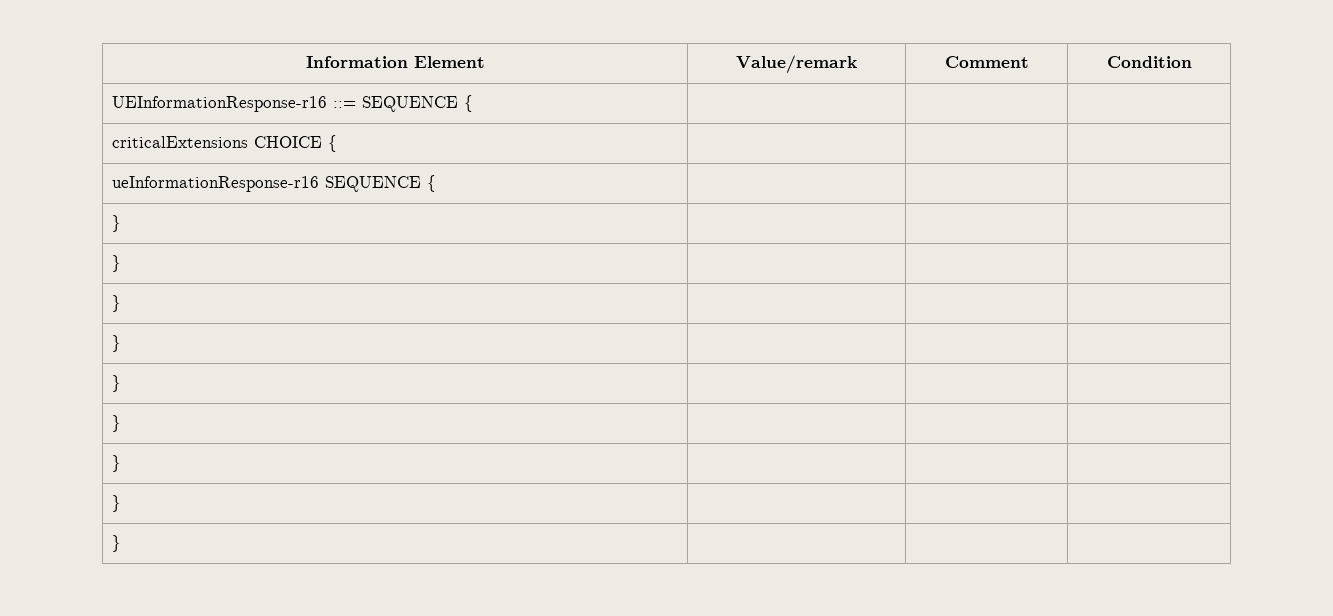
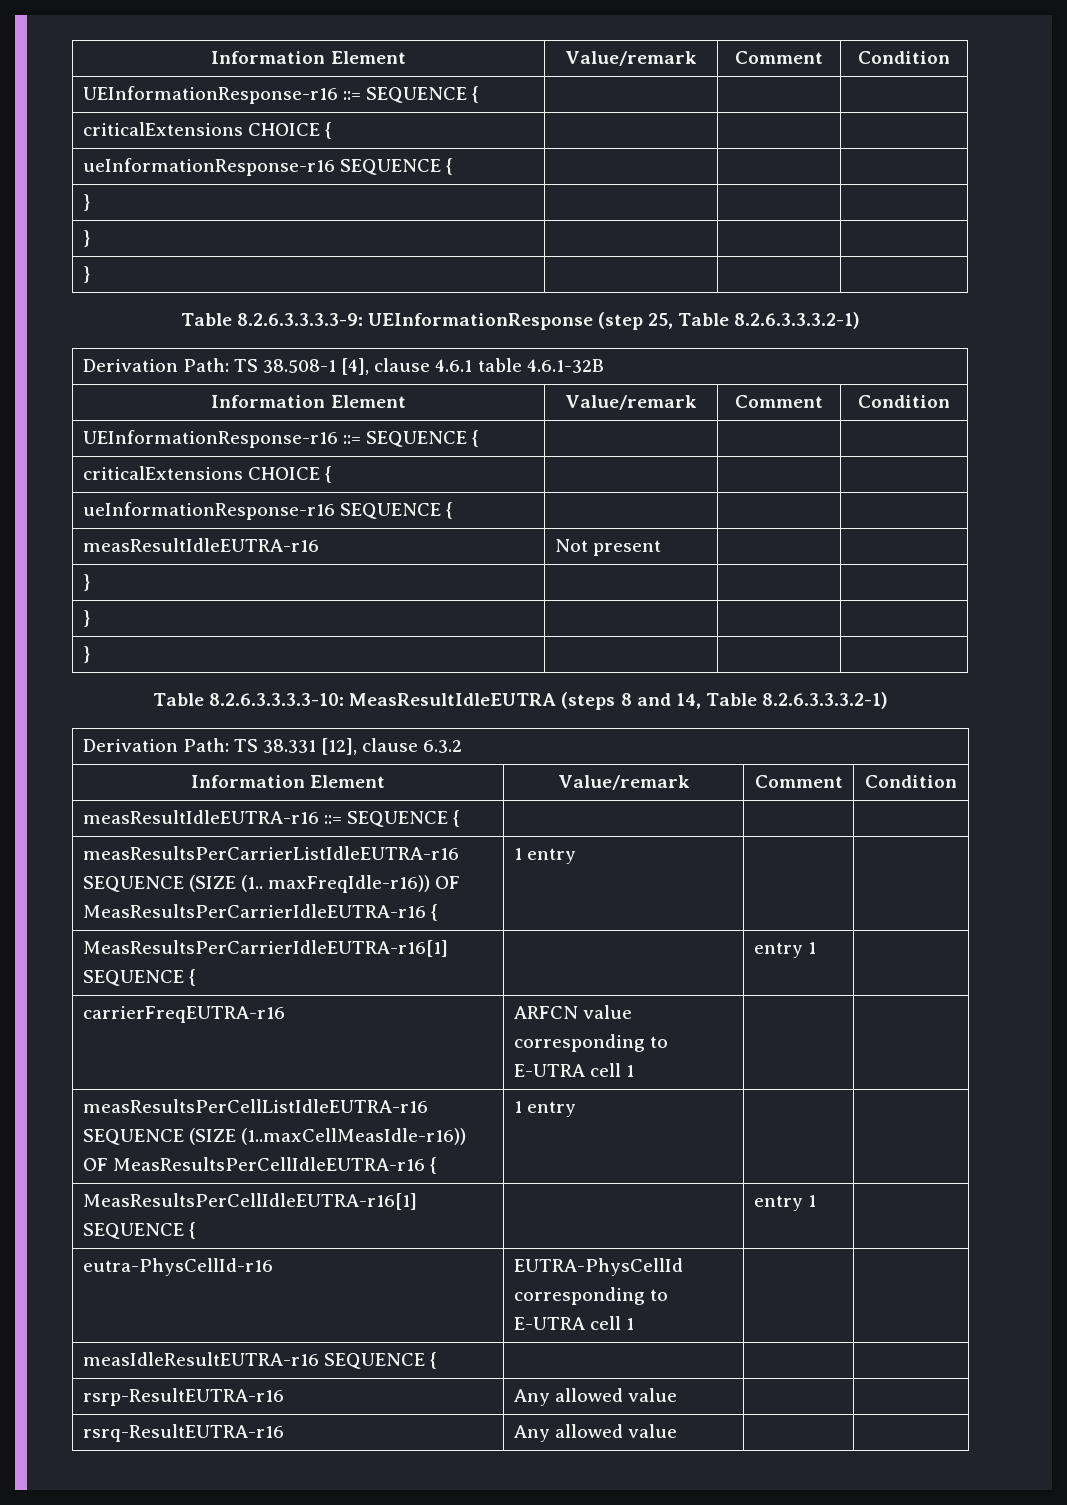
[112,335,122,352] [112,375,122,392] [112,415,122,432] [112,455,122,472] [112,495,122,512] [112,535,122,552] // } | | | // } | | | // } | | | // } | | | // } | | | // } | -> [180,312,861,330] [82,358,604,375] [211,395,406,408] [565,395,698,410] [735,395,823,408] [858,395,950,408] [82,430,479,448] [82,466,332,483] [82,502,453,520] [82,538,319,552] [554,539,661,556] [82,574,90,591] [82,610,90,627] [82,646,90,663] [152,692,889,710] [82,738,463,755] [190,775,386,788] [557,775,690,790] [754,775,843,788] [865,775,957,788] [82,810,460,827] [82,846,459,860] [82,875,461,893] [82,904,438,921] [513,848,576,864] [82,940,448,957] [82,969,196,986] [753,942,816,958] [82,1006,285,1023] [513,1005,632,1019] [513,1034,668,1052] [513,1063,634,1077] [82,1099,428,1113] [82,1128,466,1145] [82,1157,437,1174] [513,1101,576,1117] [82,1193,417,1210] [82,1222,196,1239] [753,1195,816,1211] [82,1258,273,1276] [513,1258,683,1276] [513,1287,668,1305] [513,1316,634,1330] [82,1352,437,1369] [82,1388,284,1406] [513,1388,677,1406] [82,1424,284,1442] [513,1424,677,1442] // Table 8.2.6.3.3.3.3-9: UEInformationResponse (step 25, Table 8.2.6.3.3.3.2-1) // Derivation Path: TS 38.508-1 [4], clause 4.6.1 table 4.6.1-32B // Information Element | Value/remark | Comment | Condition // UEInformationResponse-r16 ::= SEQUENCE { | | | // criticalExtensions CHOICE { | | | // ueInformationResponse-r16 SEQUENCE { | | | // measResultIdleEUTRA-r16 | Not present | | // } | | | // } | | | // } | | | // Table 8.2.6.3.3.3.3-10: MeasResultIdleEUTRA (steps 8 and 14, Table 8.2.6.3.3.3.2-1) // Derivation Path: TS 38.331 [12], clause 6.3.2 // Information Element | Value/remark | Comment | Condition // measResultIdleEUTRA-r16 ::= SEQUENCE { | | | // measResultsPerCarrierListIdleEUTRA-r16 SEQUENCE (SIZE (1.. maxFreqIdle-r16)) OF MeasResultsPerCarrierIdleEUTRA-r16 { | 1 entry | | // MeasResultsPerCarrierIdleEUTRA-r16[1] SEQUENCE { | | entry 1 | // carrierFreqEUTRA-r16 | ARFCN value corresponding to E-UTRA cell 1 | | // measResultsPerCellListIdleEUTRA-r16 SEQUENCE (SIZE (1..maxCellMeasIdle-r16)) OF MeasResultsPerCellIdleEUTRA-r16 { | 1 entry | | // MeasResultsPerCellIdleEUTRA-r16[1] SEQUENCE { | | entry 1 | // eutra-PhysCellId-r16 | EUTRA-PhysCellId corresponding to E-UTRA cell 1 | | // measIdleResultEUTRA-r16 SEQUENCE { | | | // rsrp-ResultEUTRA-r16 | Any allowed value | | // rsrq-ResultEUTRA-r16 | Any allowed value

